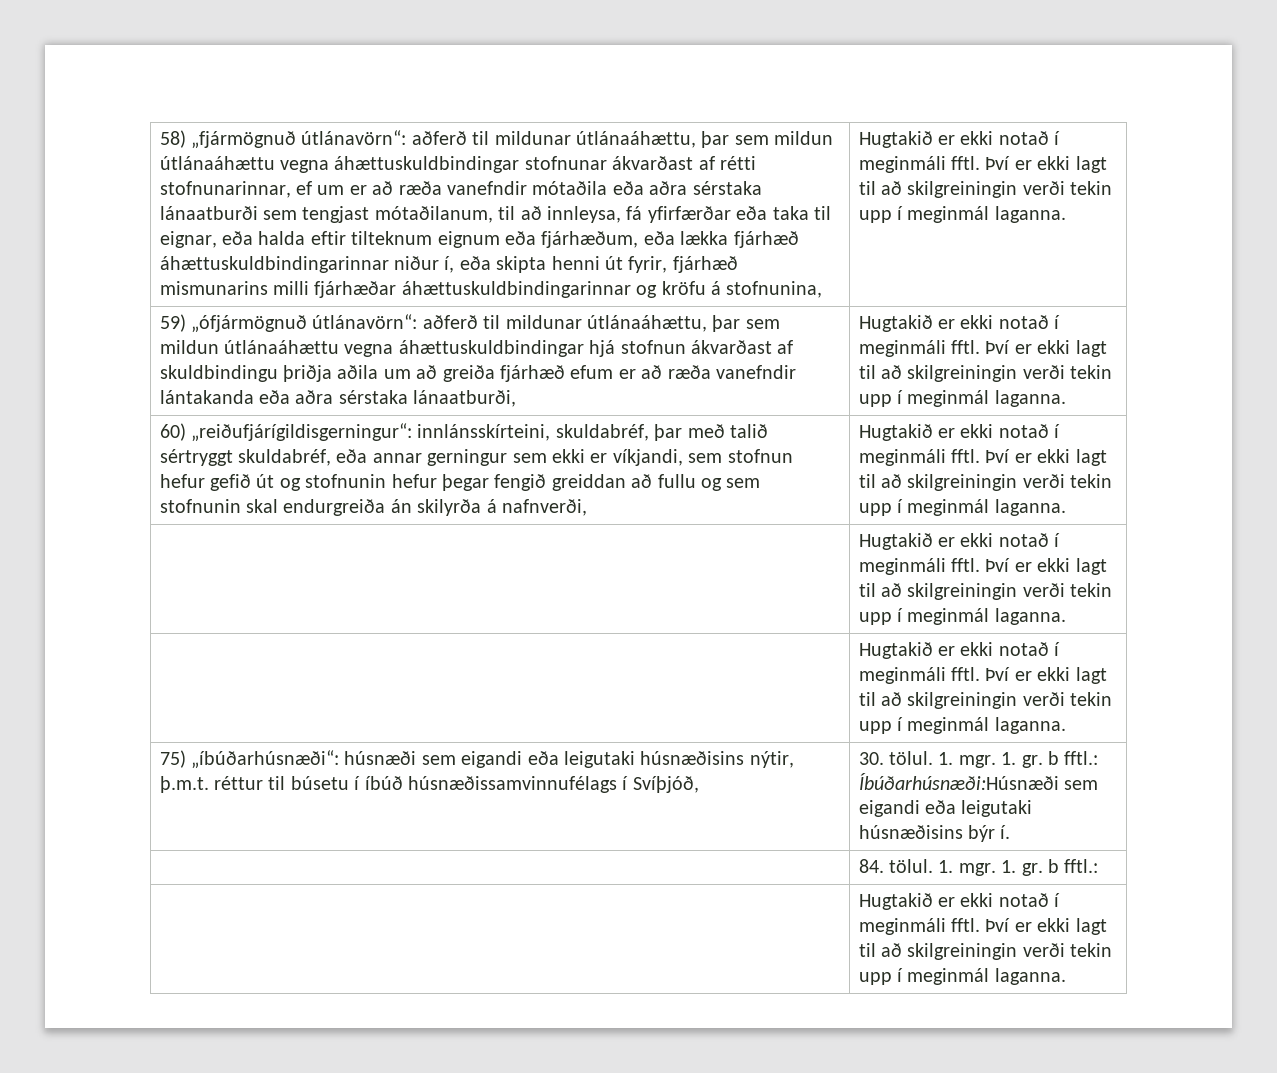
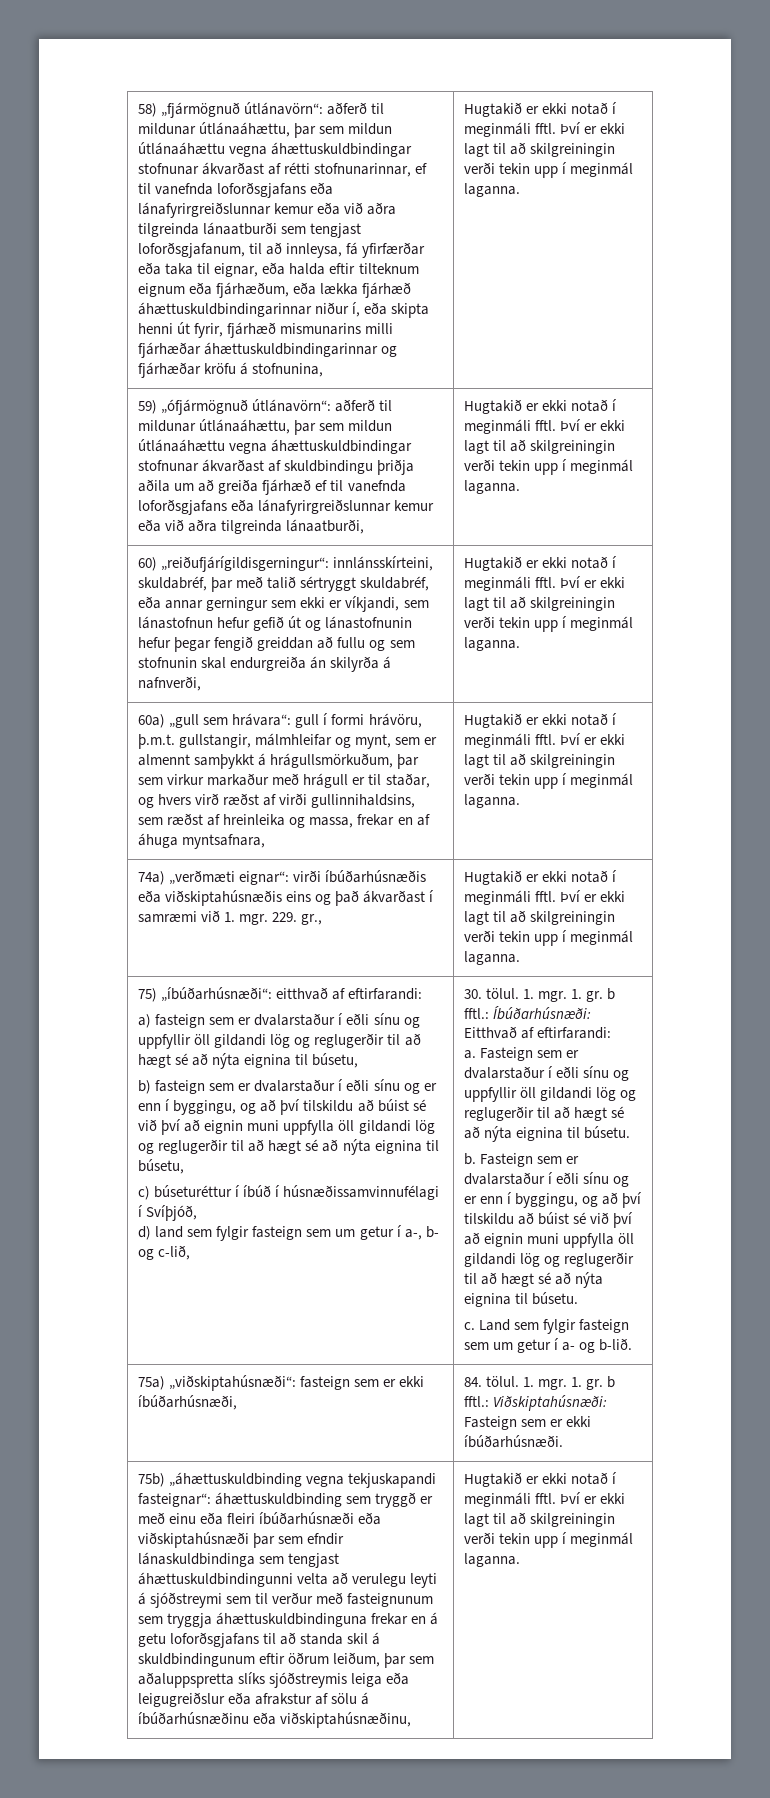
[317,181,762,195] um er að ræða vanefndir mótaðila eða aðra sérstaka -> [138,182,334,198] [138,202,397,218] [138,223,200,237] til vanefnda loforðsgjafans eða lánafyrirgreiðslunnar kemur eða við aðra tilgreinda
[374,206,493,223] mótaðilanum, -> [138,242,246,258] loforðsgjafanum,
(658, 291) none -> [138,362,202,378] fjárhæðar
[589,340,686,357] hjá stofnun -> [138,460,200,472] stofnunar
[570,365,797,379] [159,390,408,404] efum er að ræða vanefndir lántakanda eða aðra sérstaka -> [315,480,406,492] [138,499,435,515] [138,519,283,534] ef til vanefnda loforðsgjafans eða lánafyrirgreiðslunnar kemur eða við aðra tilgreinda
[727,449,793,463] stofnun -> [138,616,214,629] lánastofnun
[305,474,387,488] stofnunin -> [325,616,413,629] lánastofnunin
(1066, 507) none -> [138,713,422,728] [138,733,438,749] [138,753,420,769] [138,773,430,788] [138,793,416,808] [138,813,430,828] [138,833,266,849] 60a) „gull sem hrávara“: gull í formi hrávöru, þ.m.t. gullstangir, málmhleifar og mynt, sem er almennt samþykkt á hrágullsmörkuðum, þar sem virkur markaður með hrágull er til staðar, og hvers virð ræðst af virði gullinnihaldsins, sem ræðst af hreinleika og massa, frekar en af áhuga myntsafnara,
(1066, 616) none -> [138,870,427,885] [138,890,435,906] [138,910,323,925] 74a) „verðmæti eignar“: virði íbúðarhúsnæðis eða viðskiptahúsnæðis eins og það ákvarðast í samræmi við 1. mgr. 229. gr.,
[344,751,794,768] [159,776,699,793] húsnæði sem eigandi eða leigutaki húsnæðisins nýtir, þ.m.t. réttur til búsetu í íbúð húsnæðissamvinnufélags í Svíþjóð, -> [276,987,423,1000] [138,1013,420,1028] [138,1033,421,1049] [138,1053,359,1069] [138,1079,437,1094] [138,1099,426,1115] [138,1119,435,1135] [138,1139,439,1155] [138,1159,185,1174] [138,1185,440,1200] [138,1205,198,1221] [138,1225,439,1241] [138,1245,191,1260] eitthvað af eftirfarandi: // a) fasteign sem er dvalarstaður í eðli sínu og uppfyllir öll gildandi lög og reglugerðir til að hægt sé að nýta eignina til búsetu, // b) fasteign sem er dvalarstaður í eðli sínu og er enn í byggingu, og að því tilskildu að búist sé við því að eignin muni uppfylla öll gildandi lög og reglugerðir til að hægt sé að nýta eignina til búsetu, // c) búseturéttur í íbúð í húsnæðissamvinnufélagi í Svíþjóð, // d) land sem fylgir fasteign sem um getur í a-, b- og c-lið,
[858,773,1099,790] [858,800,1033,817] [858,825,1011,842] Íbúðarhúsnæði:Húsnæði sem eigandi eða leigutaki húsnæðisins býr í. // -> [493,1006,592,1020] [464,1026,612,1039] [464,1047,580,1061] [464,1066,630,1081] [464,1087,637,1102] [464,1106,625,1121] [464,1126,631,1142] [464,1153,580,1167] [464,1172,630,1187] [464,1192,643,1208] [464,1212,634,1228] [464,1232,635,1248] [464,1252,635,1267] [464,1272,604,1288] [464,1292,579,1307] [464,1319,630,1334] [464,1338,633,1353] [138,1375,425,1391] [138,1395,238,1410] Íbúðarhúsnæði: Eitthvað af eftirfarandi: // a. Fasteign sem er dvalarstaður í eðli sínu og uppfyllir öll gildandi lög og reglugerðir til að hægt sé að nýta eignina til búsetu. // b. Fasteign sem er dvalarstaður í eðli sínu og er enn í byggingu, og að því tilskildu að búist sé við því að eignin muni uppfylla öll gildandi lög og reglugerðir til að hægt sé að nýta eignina til búsetu. // c. Land sem fylgir fasteign sem um getur í a- og b-lið. // 75a) „viðskiptahúsnæði“: fasteign sem er ekki íbúðarhúsnæði,
(1099, 866) // -> [493,1395,608,1411] [464,1416,592,1430] [464,1435,564,1448] [138,1472,437,1488] [138,1492,434,1508] [138,1512,382,1525] [138,1532,345,1548] [138,1552,340,1568] [138,1572,438,1588] [138,1592,434,1608] [138,1612,439,1628] [138,1632,381,1648] [138,1652,435,1668] [138,1672,410,1688] [138,1692,370,1707] [138,1712,412,1728] Viðskiptahúsnæði: Fasteign sem er ekki íbúðarhúsnæði. // 75b) „áhættuskuldbinding vegna tekjuskapandi fasteignar“: áhættuskuldbinding sem tryggð er með einu eða fleiri íbúðarhúsnæði eða viðskiptahúsnæði þar sem efndir lánaskuldbindinga sem tengjast áhættuskuldbindingunni velta að verulegu leyti á sjóðstreymi sem til verður með fasteignunum sem tryggja áhættuskuldbindinguna frekar en á getu loforðsgjafans til að standa skil á skuldbindingunum eftir öðrum leiðum, þar sem aðaluppspretta slíks sjóðstreymis leiga eða leigugreiðslur eða afrakstur af sölu á íbúðarhúsnæðinu eða viðskiptahúsnæðinu,

